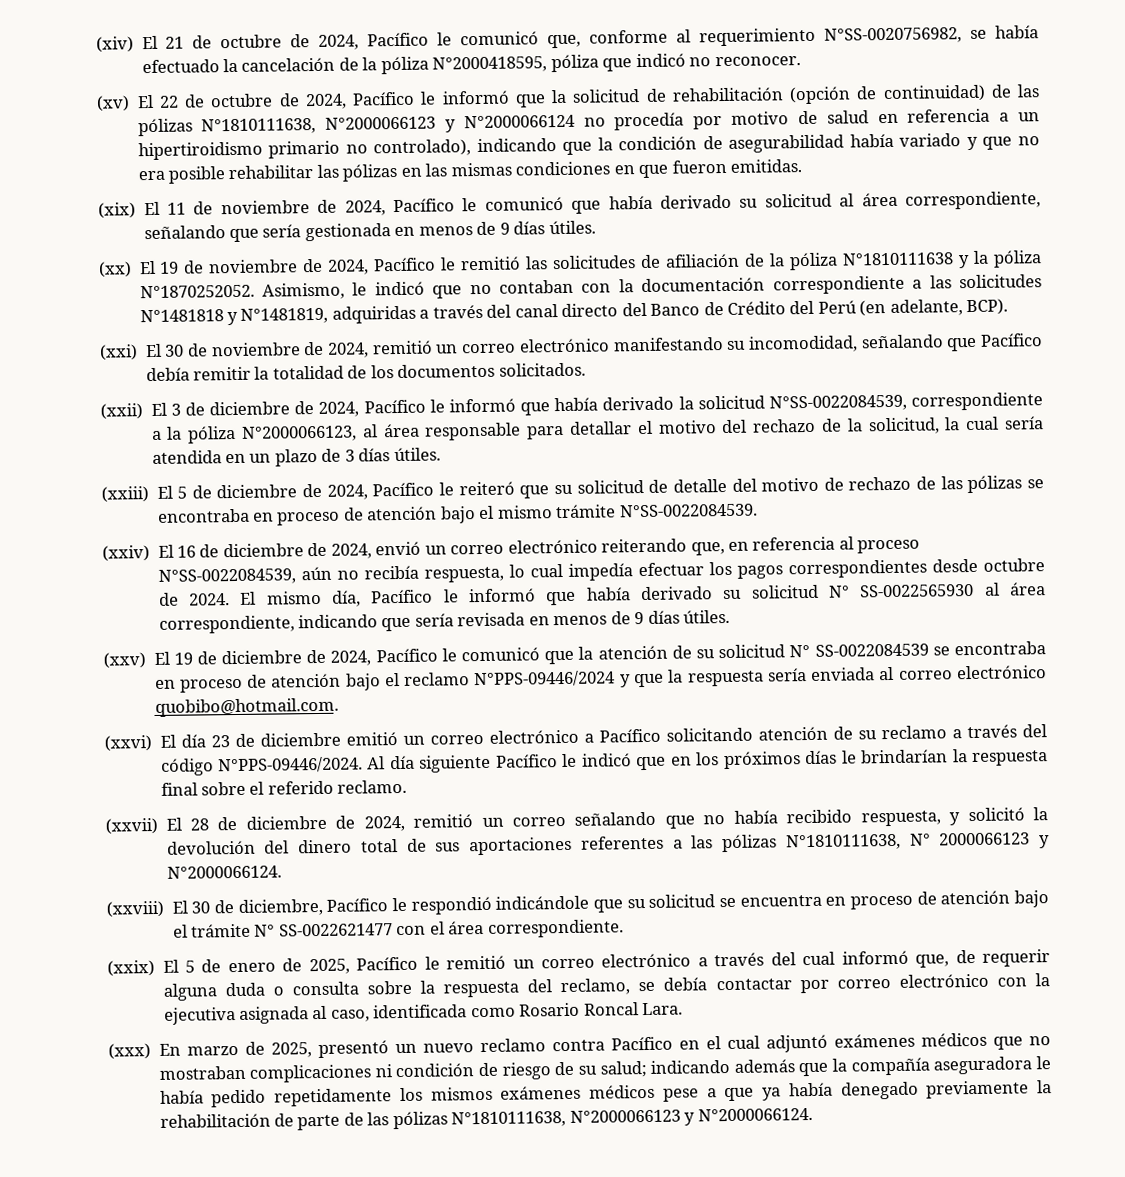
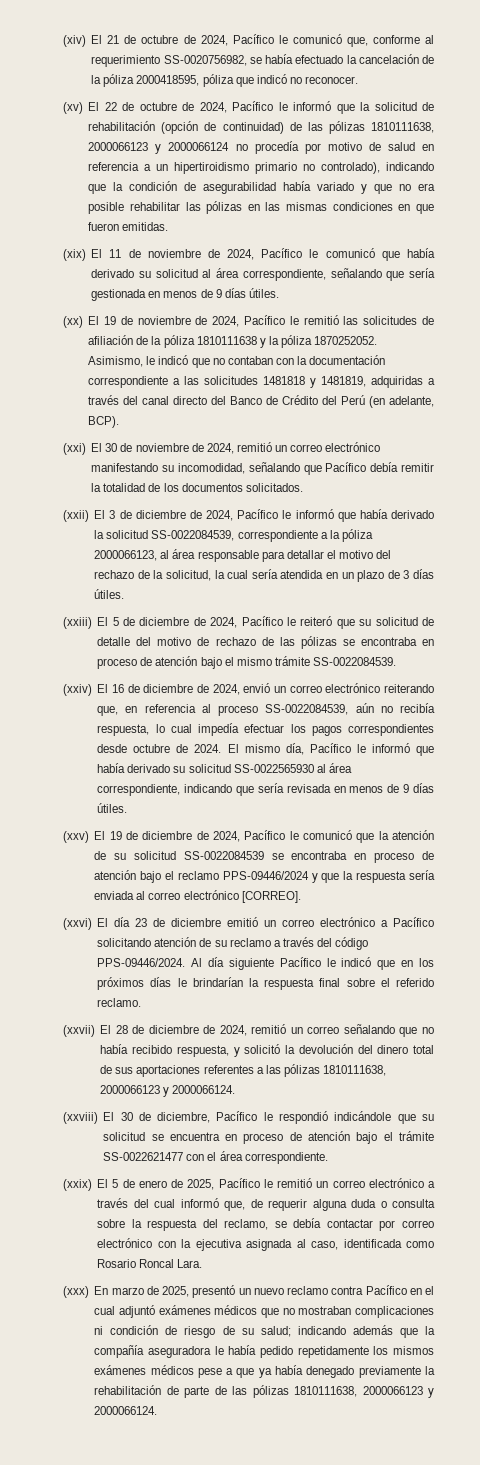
[824,27,963,44] N°SS-0020756982, -> [163,55,247,66] SS-0020756982,
[432,56,548,73] N°2000418595, -> [136,75,200,86] 2000418595,
[201,114,575,135] N°1810111638, N°2000066123 y N°2000066124 -> [370,122,434,133] [88,142,230,154] 1810111638, 2000066123 y 2000066124
[842,252,955,266] N°1810111638 -> [196,336,257,345] 1810111638
[139,284,255,299] N°1870252052. -> [314,336,378,345] 1870252052.
[139,307,329,326] N°1481818 y N°1481819, -> [263,376,367,388] 1481818 y 1481819,
[768,394,907,412] N°SS-0022084539, -> [151,530,235,541] SS-0022084539,
[241,425,357,442] N°2000066123, -> [94,550,158,561] 2000066123,
[618,503,758,518] N°SS-0022084539. -> [312,657,396,666] SS-0022084539.
[157,568,296,585] N°SS-0022084539, -> [265,704,349,715] SS-0022084539,
[827,585,850,598] N° -> (231, 768) none
[789,644,811,658] N° -> (176, 855) none
[474,670,616,688] N°PPS-09446/2024 -> [222,871,309,880] PPS-09446/2024
[154,697,339,717] quobibo@hotmail.com. -> [241,891,301,903] [CORREO].
[217,756,363,774] N°PPS-09446/2024. -> [97,958,186,967] PPS-09446/2024.
[785,832,1050,851] [166,865,282,879] N°1810111638, N° 2000066123 y N°2000066124. -> [322,1065,386,1076] [100,1085,236,1097] 1810111638, 2000066123 y 2000066124.
[254,924,276,937] N° -> (434, 1136) none
[451,1107,813,1128] N°1810111638, N°2000066123 y N°2000066124. -> [294,1386,434,1398] [94,1406,158,1415] 1810111638, 2000066123 y 2000066124.

